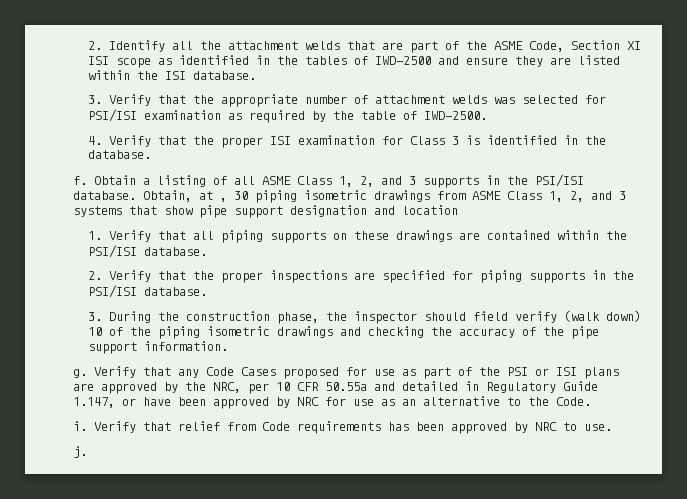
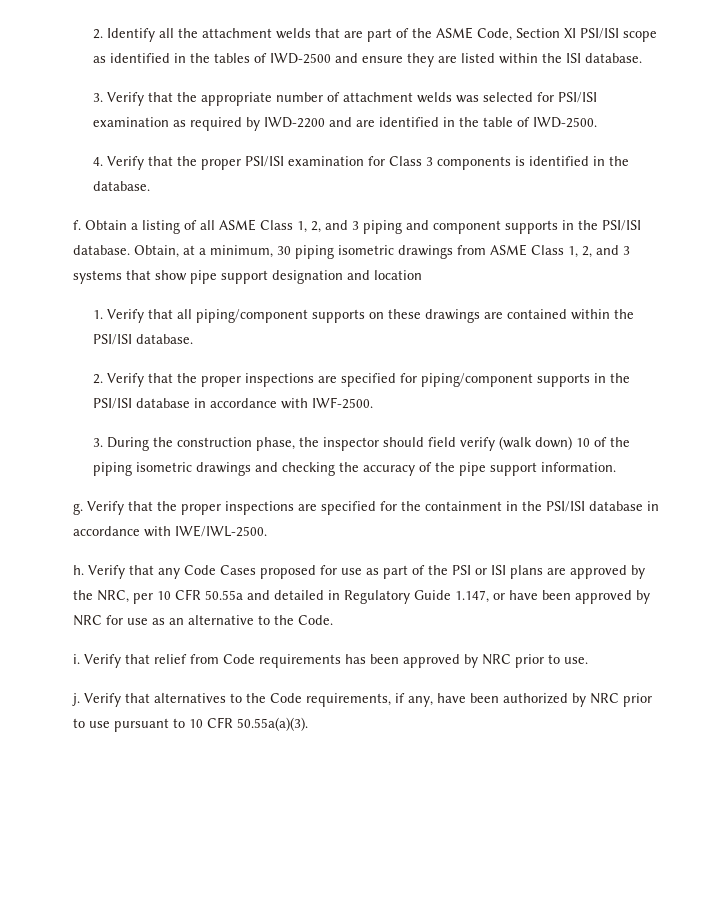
[88,56,110,65] ISI -> [580,28,620,39] PSI/ISI
(327, 116) none -> [264,117,456,128] IWD-2200 and are identified in
[270,136,292,145] ISI -> [245,156,285,167] PSI/ISI
(460, 140) none -> [437,156,512,170] components
(416, 180) none -> [362,220,501,234] piping and component
[219,198,227,202] , -> [198,245,273,258] a minimum,
[221,230,264,243] piping -> [196,309,309,323] piping/component
[480,270,635,283] [88,285,208,298] piping supports in the PSI/ISI database. -> [421,373,631,387] [93,397,374,409] piping/component supports in the PSI/ISI database in accordance with IWF-2500.
(171, 371) none -> [156,501,659,515] [72,525,267,537] [72,565,154,579] the proper inspections are specified for the containment in the PSI/ISI database in accordance with IWE/IWL-2500. // h. Verify that
(557, 426) none -> [514,654,544,668] prior
(87, 452) none -> [83,693,652,707] [72,717,308,732] Verify that alternatives to the Code requirements, if any, have been authorized by NRC prior to use pursuant to 10 CFR 50.55a(a)(3).

